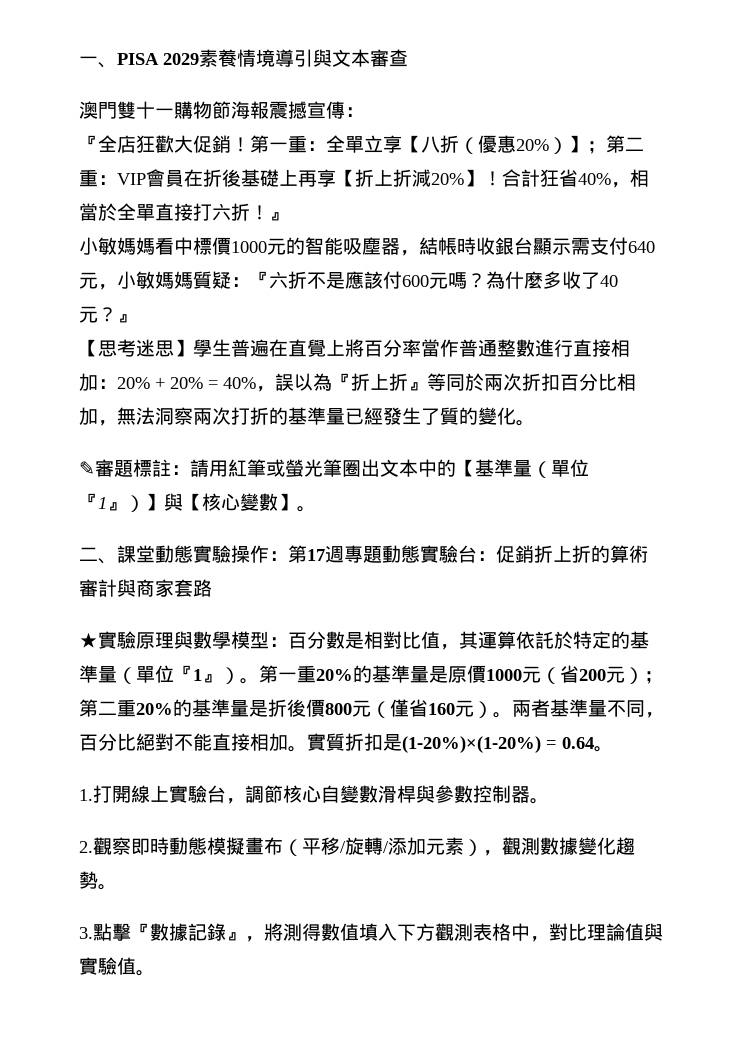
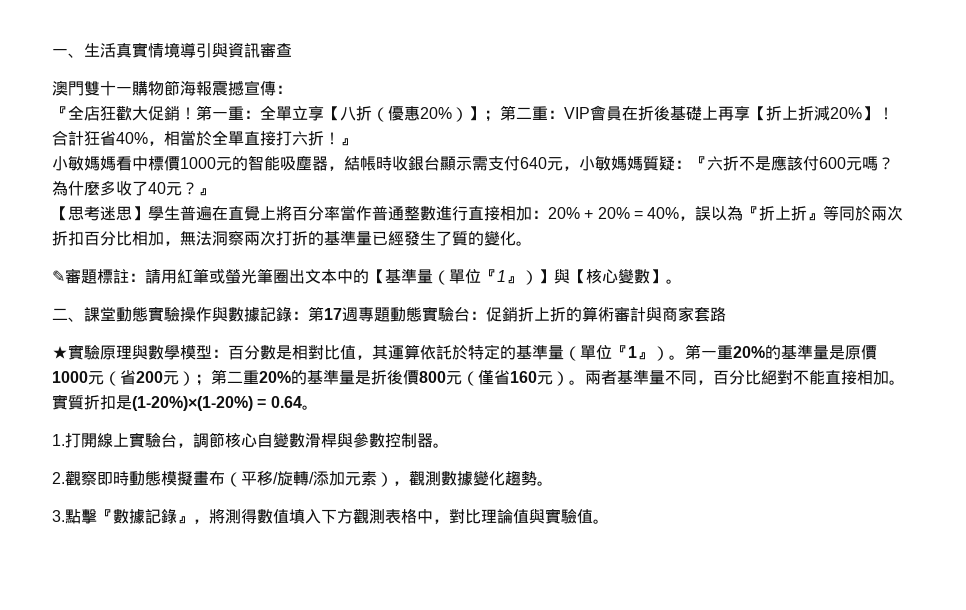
[117,49,237,67] PISA 2029素養 -> [84,42,148,58] 生活真實
[332,49,370,67] 文本 -> [228,42,260,58] 資訊
(269, 554) none -> [212,306,292,322] 與數據記錄

